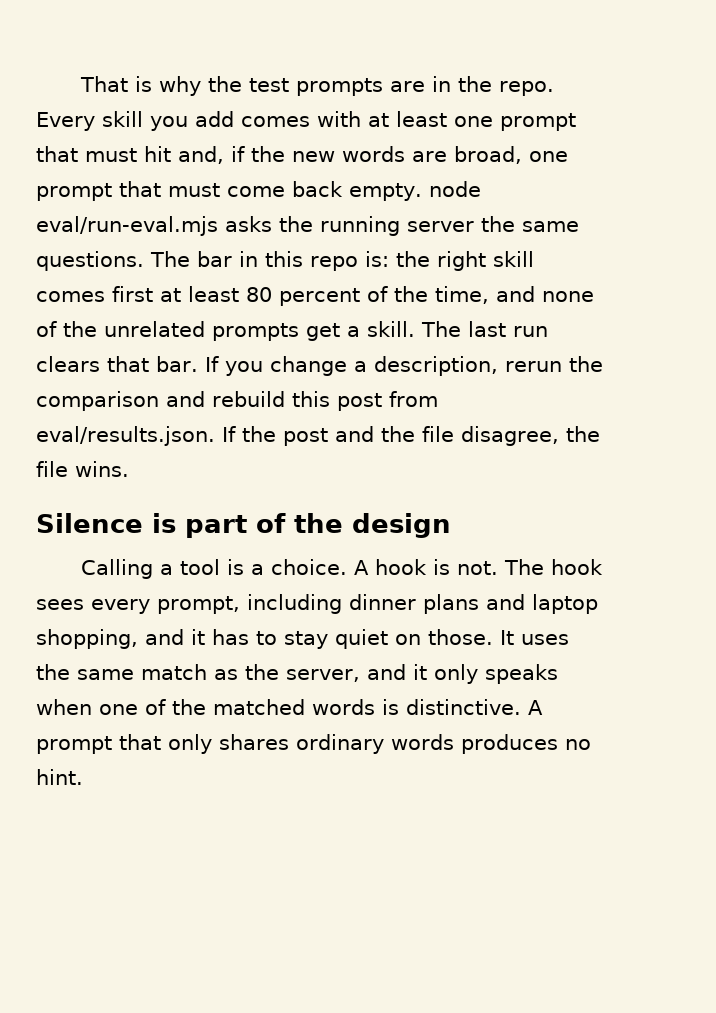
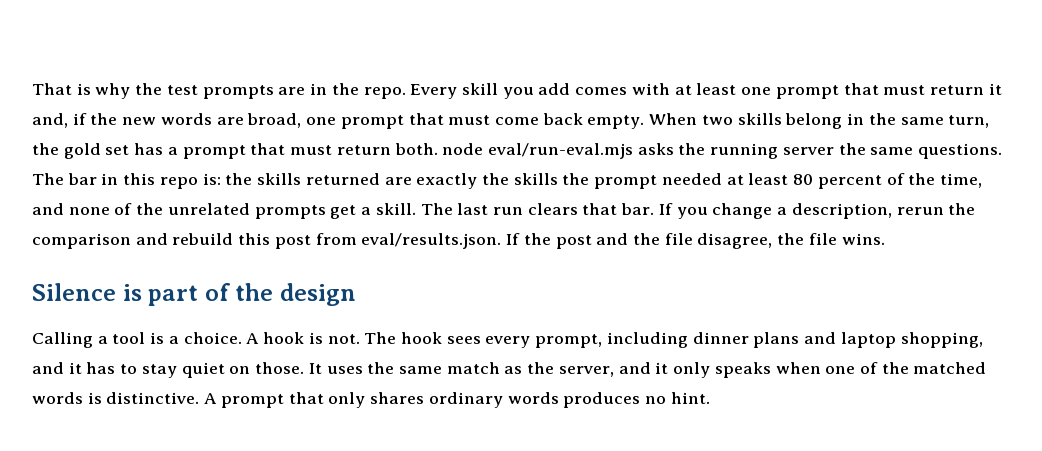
[144,146,171,162] hit -> [929,83,1002,95] return it
(422, 192) none -> [649,113,990,129] [32,143,438,159] When two skills belong in the same turn, the gold set has a prompt that must return both.
[437,251,534,271] [36,286,153,302] right skill comes first -> [257,173,722,189] skills returned are exactly the skills the prompt needed

